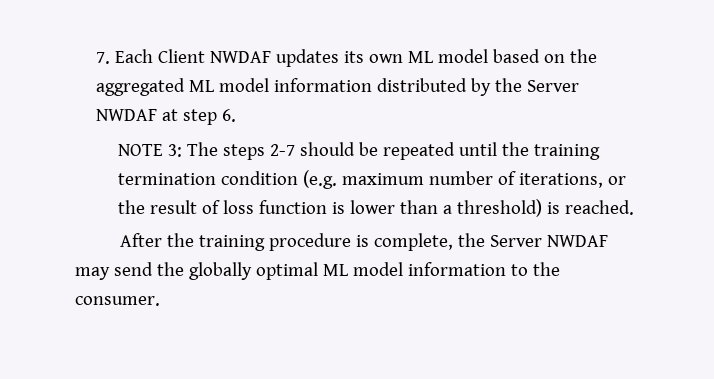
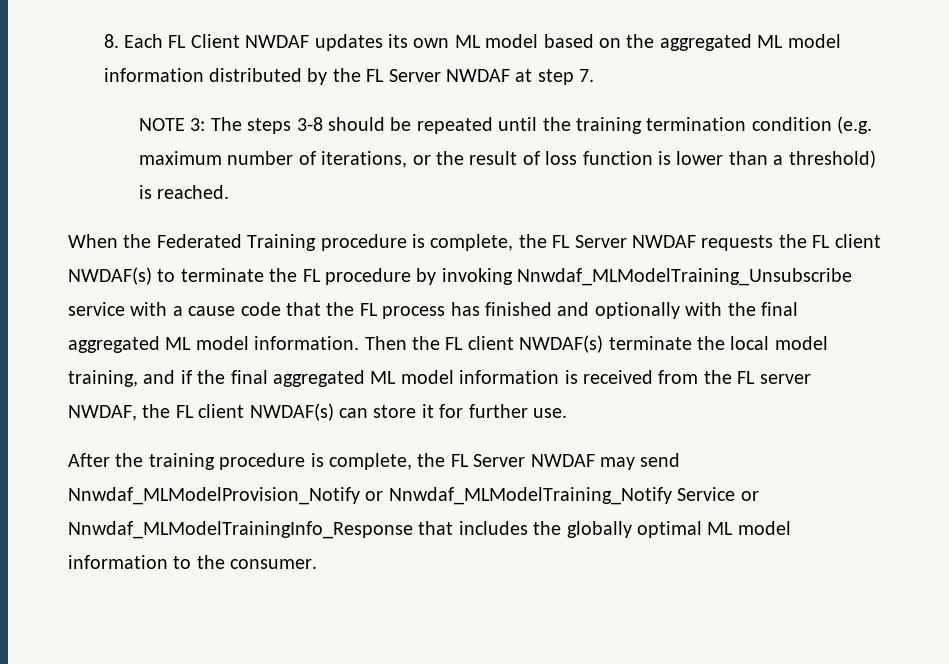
[96,49,154,64] 7. Each -> [103,34,187,48] 8. Each FL
(523, 85) none -> [366,69,385,82] FL
[222,109,237,122] 6. -> [579,69,595,82] 7.
[269,144,295,156] 2-7 -> [296,117,323,131] 3-8
(634, 207) none -> [68,234,881,251] [68,267,853,286] [68,302,798,319] [68,335,828,353] [68,370,811,387] [68,403,567,421] // When the Federated Training procedure is complete, the FL Server NWDAF requests the FL client NWDAF(s) to terminate the FL procedure by invoking Nnwdaf_MLModelTraining_Unsubscribe service with a cause code that the FL process has finished and optionally with the final aggregated ML model information. Then the FL client NWDAF(s) terminate the local model training, and if the final aggregated ML model information is received from the FL server NWDAF, the FL client NWDAF(s) can store it for further use.
(486, 240) none -> [450,454,469,467] FL
(153, 269) none -> [68,487,759,505] [68,521,528,539] Nnwdaf_MLModelProvision_Notify or Nnwdaf_MLModelTraining_Notify Service or Nnwdaf_MLModelTrainingInfo_Response that includes

